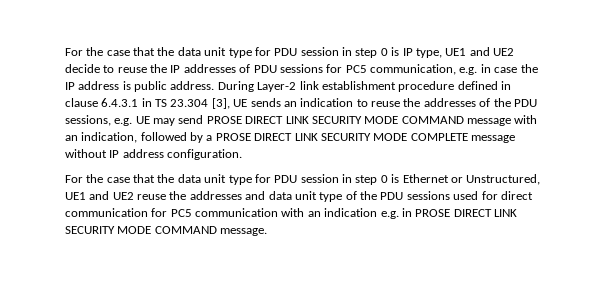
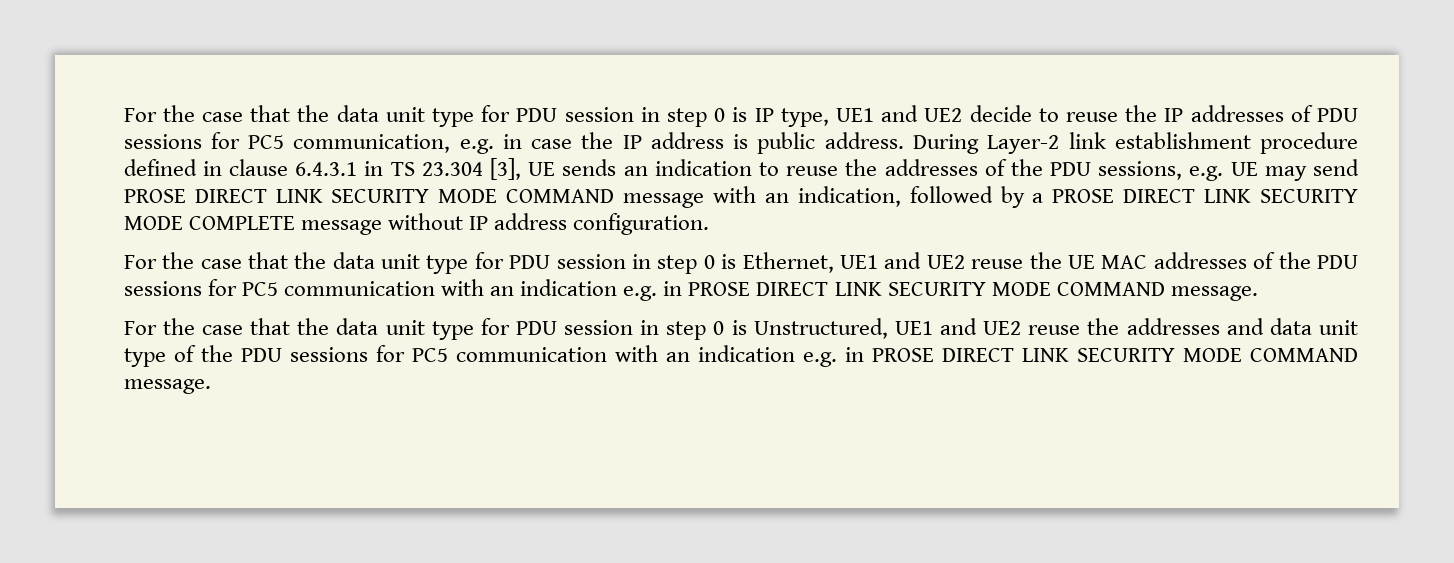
[402,174,463,183] Ethernet or -> [742,252,1358,273] [123,279,1258,301] [123,318,747,340] Ethernet, UE1 and UE2 reuse the UE MAC addresses of the PDU sessions for PC5 communication with an indication e.g. in PROSE DIRECT LINK SECURITY MODE COMMAND message. // For the case that the data unit type for PDU session in step 0 is
[453,191,533,200] [64,208,148,217] used for direct communication -> (368, 354) none

